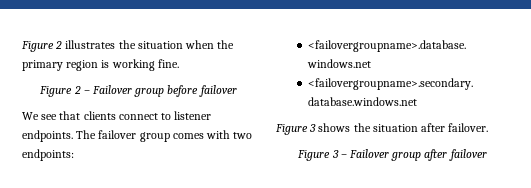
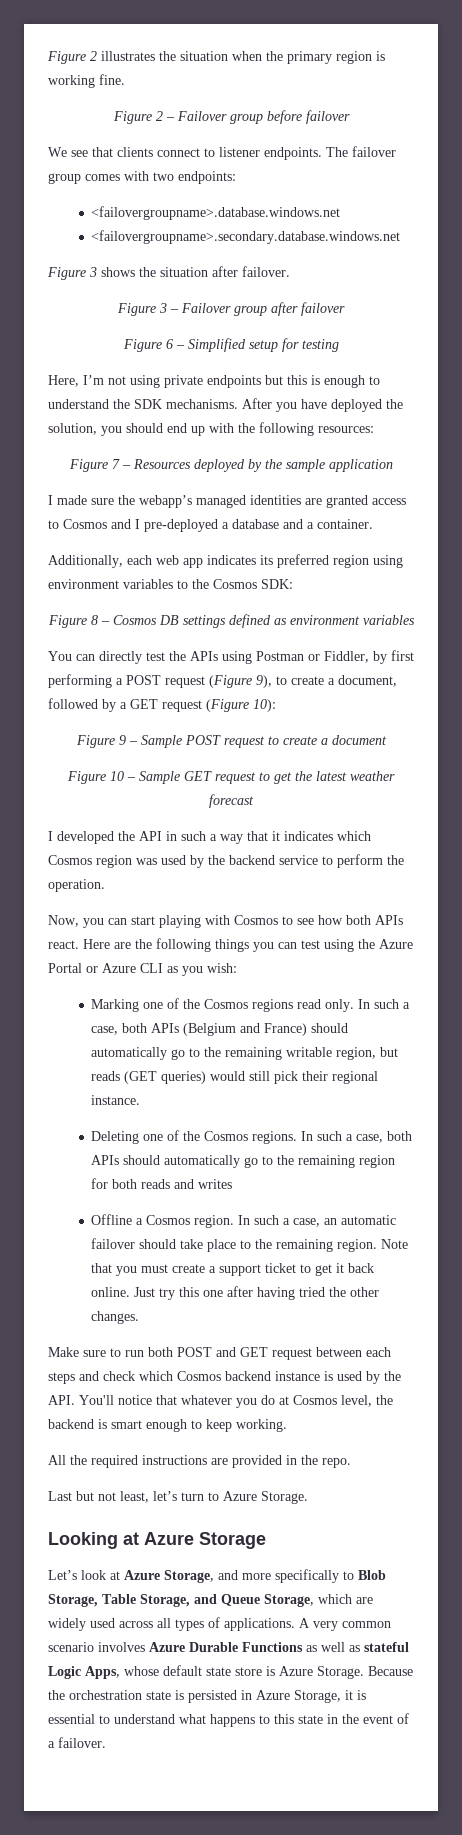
(487, 155) none -> [122,338,339,352] [48,375,380,388] [48,398,403,412] [48,422,374,436] [68,459,393,472] [48,495,406,508] [48,519,373,532] [48,554,403,568] [48,579,293,589] [47,614,415,628] [48,650,414,664] [48,674,397,688] [48,698,276,712] [75,735,387,748] [67,771,395,784] [209,794,254,808] [48,831,371,844] [48,854,404,868] [48,879,105,892] [48,915,403,928] [48,938,413,952] [48,963,237,976] [91,998,411,1012] [91,1023,349,1036] [91,1047,399,1060] [91,1071,379,1084] [91,1095,141,1105] [91,1130,413,1144] [91,1155,396,1168] [91,1178,233,1189] [91,1214,397,1228] [91,1238,409,1252] [91,1263,375,1276] [91,1286,380,1300] [91,1311,140,1324] [48,1347,391,1360] [48,1371,401,1384] [48,1395,393,1408] [48,1419,287,1432] [48,1455,351,1468] [48,1491,308,1504] [48,1532,266,1549] [48,1569,386,1583] [48,1594,373,1607] [48,1617,391,1631] [48,1642,409,1652] [48,1665,413,1679] [48,1690,366,1703] [48,1713,409,1727] [48,1737,106,1748] // Figure 6 – Simplified setup for testing // Here, I’m not using private endpoints but this is enough to understand the SDK mechanisms. After you have deployed the solution, you should end up with the following resources: // Figure 7 – Resources deployed by the sample application // I made sure the webapp’s managed identities are granted access to Cosmos and I pre-deployed a database and a container. // Additionally, each web app indicates its preferred region using environment variables to the Cosmos SDK: // Figure 8 – Cosmos DB settings defined as environment variables // You can directly test the APIs using Postman or Fiddler, by first performing a POST request (Figure 9), to create a document, followed by a GET request (Figure 10): // Figure 9 – Sample POST request to create a document // Figure 10 – Sample GET request to get the latest weather forecast // I developed the API in such a way that it indicates which Cosmos region was used by the backend service to perform the operation. // Now, you can start playing with Cosmos to see how both APIs react. Here are the following things you can test using the Azure Portal or Azure CLI as you wish: // Marking one of the Cosmos regions read only. In such a case, both APIs (Belgium and France) should automatically go to the remaining writable region, but reads (GET queries) would still pick their regional instance. // Deleting one of the Cosmos regions. In such a case, both APIs should automatically go to the remaining region for both reads and writes // Offline a Cosmos region. In such a case, an automatic failover should take place to the remaining region. Note that you must create a support ticket to get it back online. Just try this one after having tried the other changes. // Make sure to run both POST and GET request between each steps and check which Cosmos backend instance is used by the API. You'll notice that whatever you do at Cosmos level, the backend is smart enough to keep working. // All the required instructions are provided in the repo. // Last but not least, let’s turn to Azure Storage. // Looking at Azure Storage // Let’s look at Azure Storage, and more specifically to Blob Storage, Table Storage, and Queue Storage, which are widely used across all types of applications. A very common scenario involves Azure Durable Functions as well as stateful Logic Apps, whose default state store is Azure Storage. Because the orchestration state is persisted in Azure Storage, it is essential to understand what happens to this state in the event of a failover.

